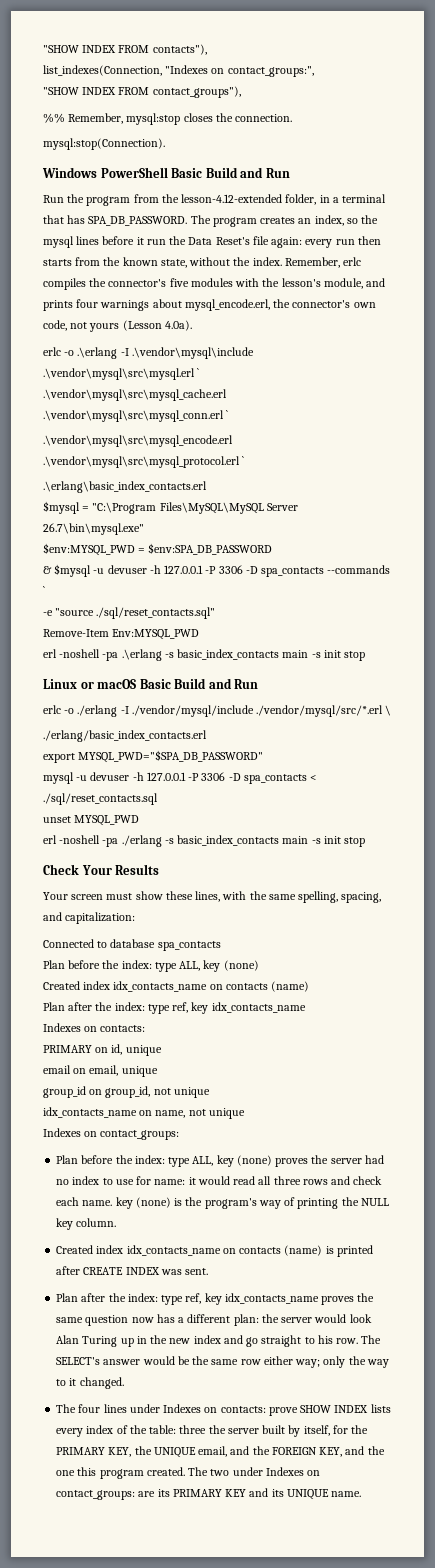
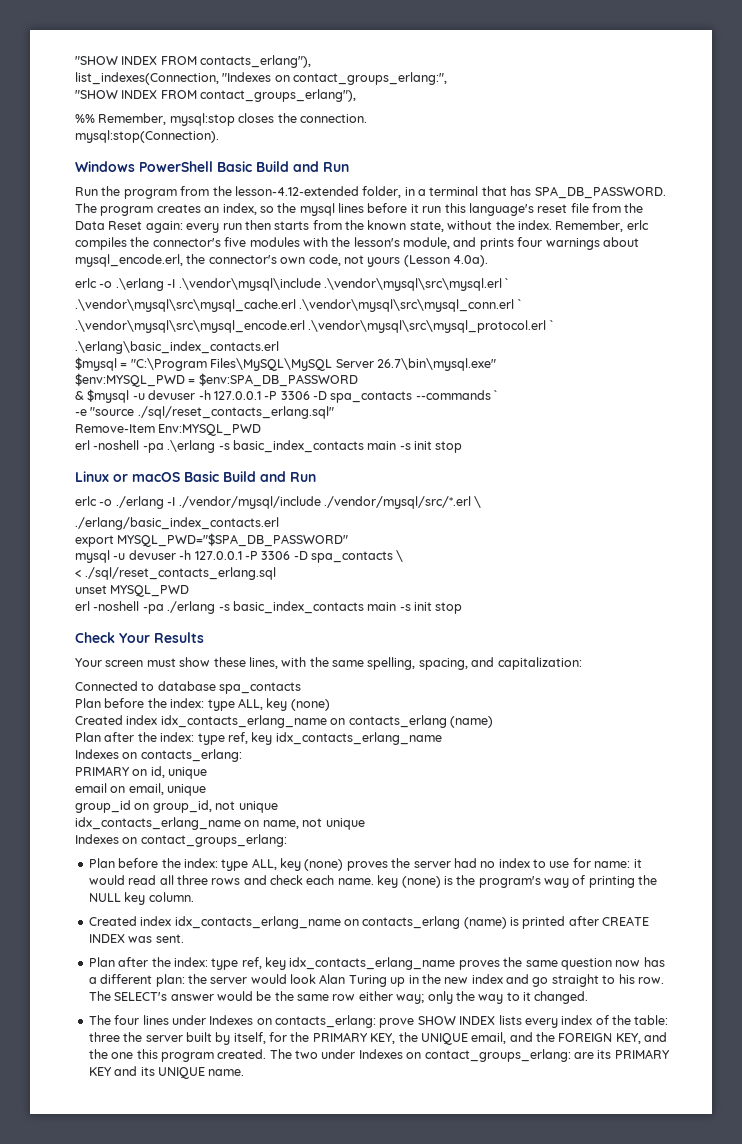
[43,44,207,55] "SHOW INDEX FROM contacts"), -> [75,55,312,68] "SHOW INDEX FROM contacts_erlang"),
[227,66,314,77] [43,86,241,98] contact_groups:", // "SHOW INDEX FROM contact_groups"), -> [293,72,448,85] [75,89,357,102] contact_groups_erlang:", // "SHOW INDEX FROM contact_groups_erlang"),
[169,236,269,245] the Data Reset's file -> [444,203,644,216] [75,221,143,230] this language's reset file from the Data Reset
[96,607,216,619] ./sql/reset_contacts.sql" -> [137,406,334,419] ./sql/reset_contacts_erlang.sql"
[310,775,318,781] [43,793,158,805] < ./sql/reset_contacts.sql -> [396,550,404,562] [75,567,277,580] \ // < ./sql/reset_contacts_erlang.sql
[113,981,268,992] idx_contacts_name on contacts -> [160,715,447,728] idx_contacts_erlang_name on contacts_erlang
[211,1002,306,1013] [43,1023,146,1032] idx_contacts_name // Indexes on contacts: -> [275,732,442,745] [75,749,242,762] idx_contacts_erlang_name // Indexes on contacts_erlang:
[43,1107,137,1118] idx_contacts_name -> [75,817,241,830] idx_contacts_erlang_name
[100,1130,180,1140] contact_groups: -> [140,834,287,847] contact_groups_erlang:
[126,1245,282,1256] idx_contacts_name on contacts -> [174,916,461,929] idx_contacts_erlang_name on contacts_erlang
[224,1293,319,1304] idx_contacts_name -> [289,957,456,970] idx_contacts_erlang_name
[220,1406,266,1413] contacts: -> [275,1015,376,1028] contacts_erlang:
[56,1490,136,1500] contact_groups: -> [424,1049,571,1062] contact_groups_erlang:

